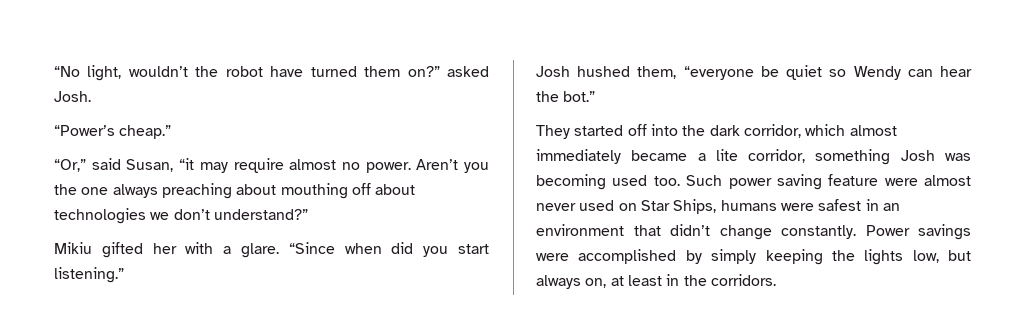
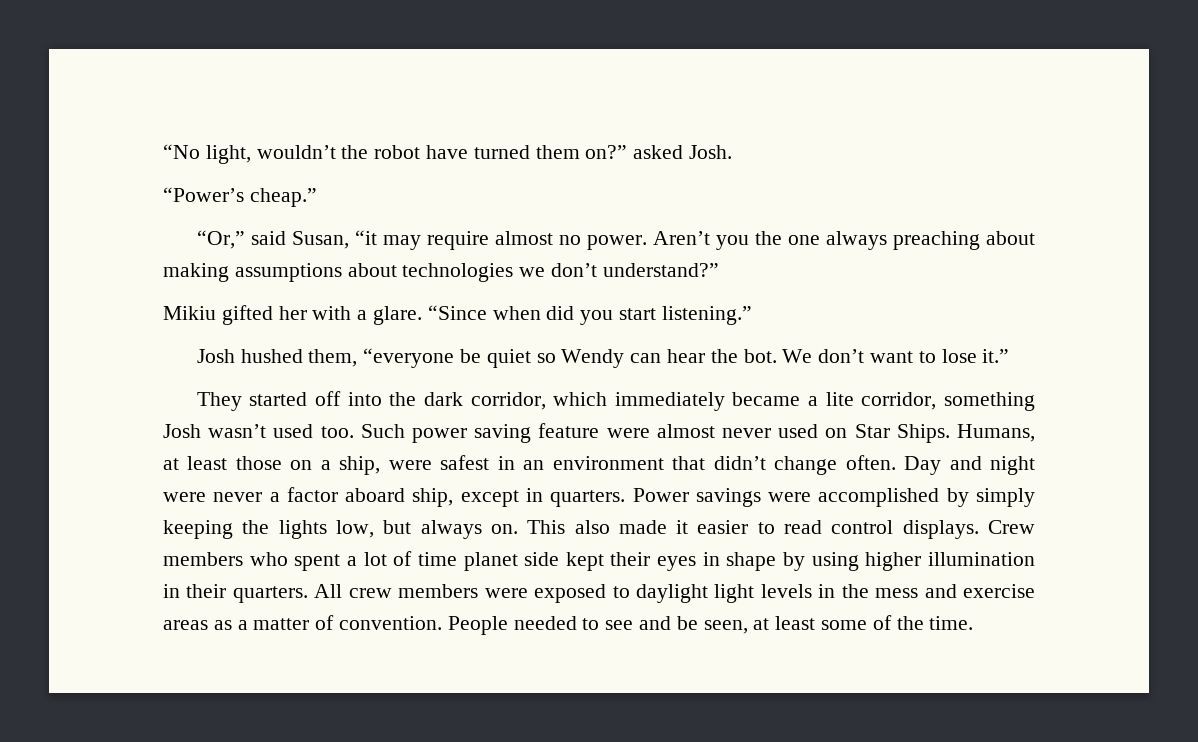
[280,183,371,199] mouthing off -> [163,263,342,282] making assumptions
[563,91,596,102] bot.” -> [743,349,1010,363] bot. We don’t want to lose it.”
[849,125,897,136] almost -> (608, 399) none
[945,153,971,161] [536,174,606,190] was becoming -> [208,424,267,438] wasn’t
[673,199,777,214] Ships, humans -> [896,424,1036,443] [163,456,381,475] Ships. Humans, at least those on a ship,
[781,225,856,239] constantly. -> [845,455,1035,475] [163,487,626,507] often. Day and night were never a factor aboard ship, except in quarters.
[585,274,776,288] on, at least in the corridors. -> [490,520,1035,539] [163,551,1035,571] [163,584,1035,603] [163,615,974,635] on. This also made it easier to read control displays. Crew members who spent a lot of time planet side kept their eyes in shape by using higher illumination in their quarters. All crew members were exposed to daylight light levels in the mess and exercise areas as a matter of convention. People needed to see and be seen, at least some of the time.

